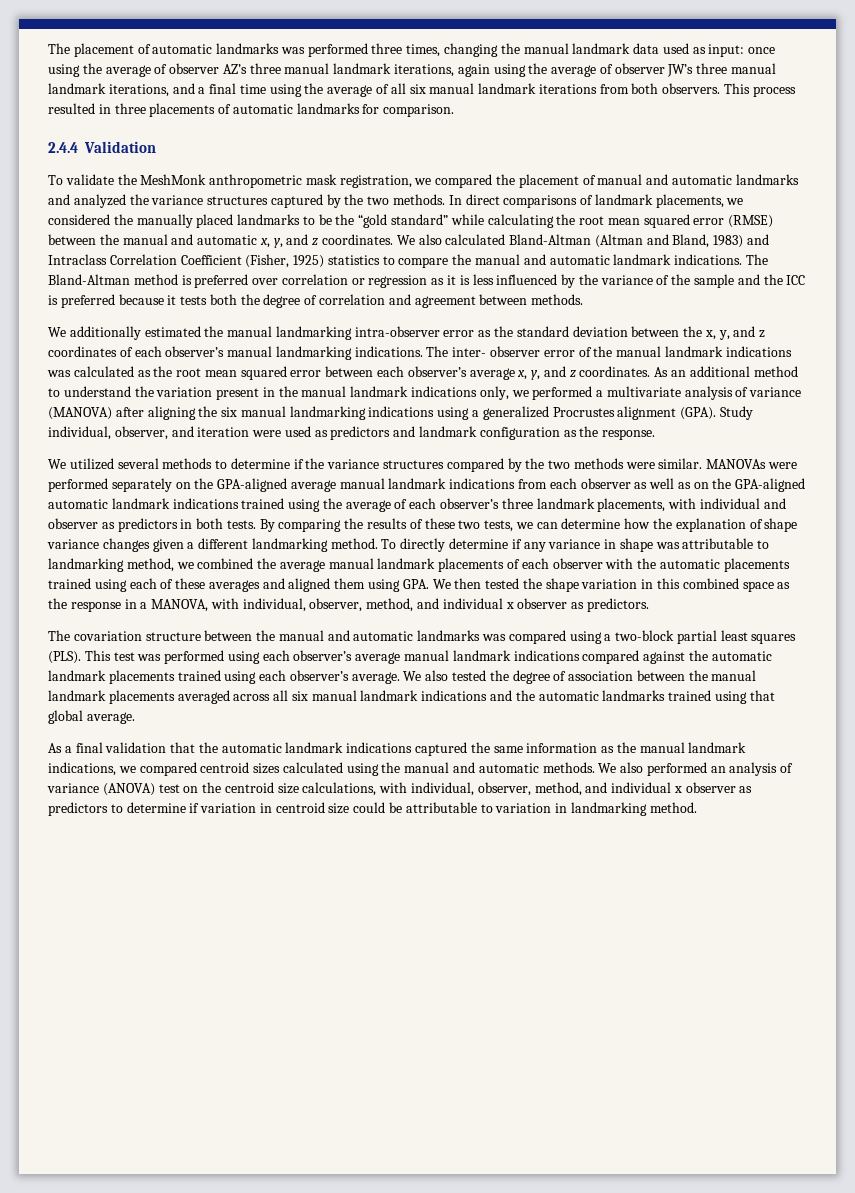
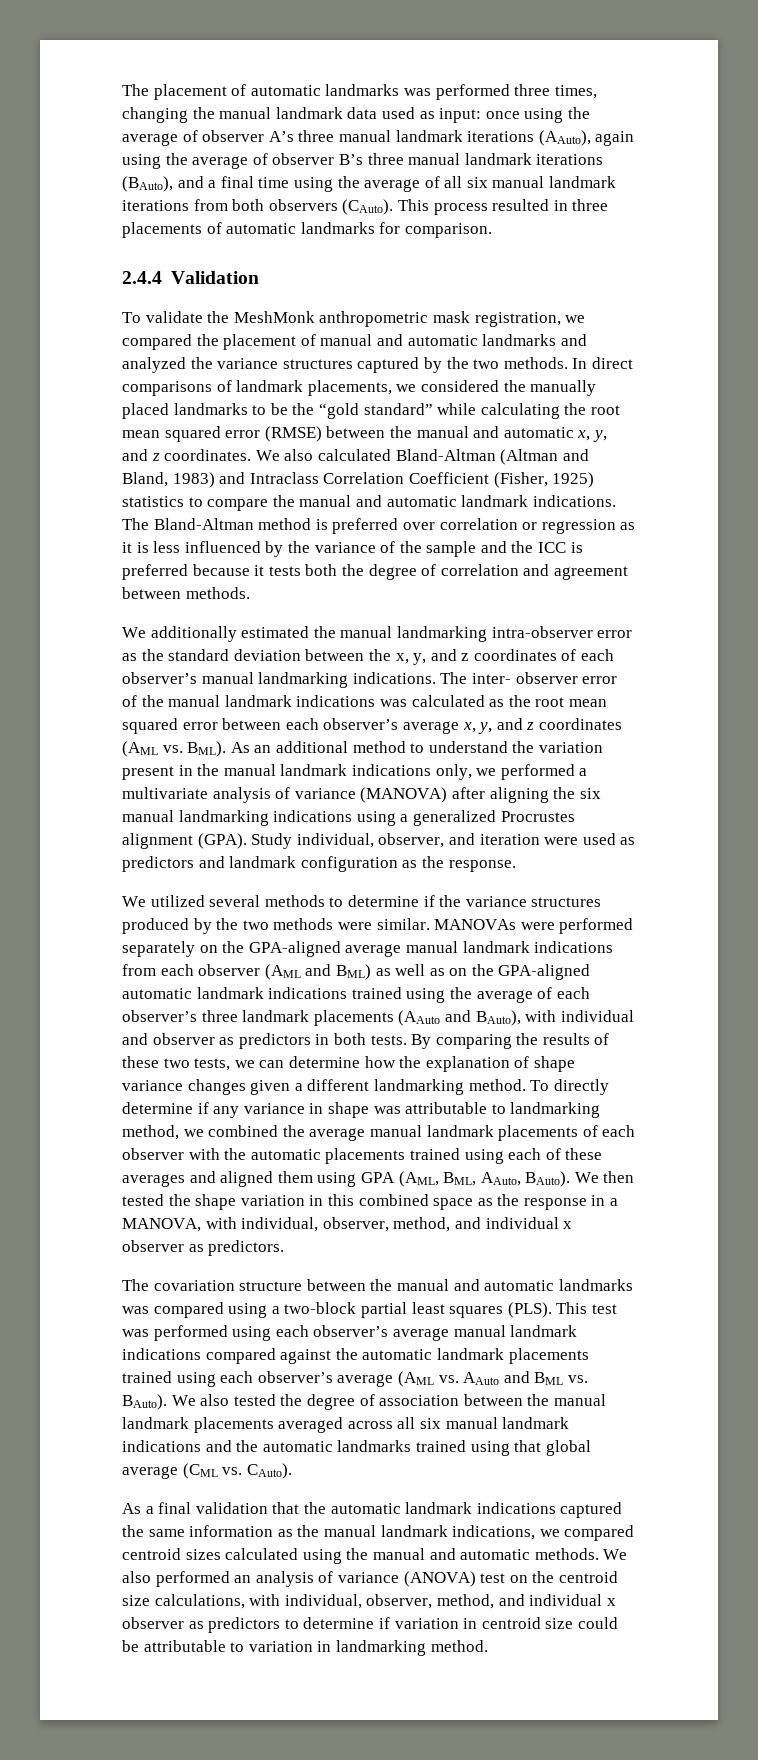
[222,63,455,77] AZ’s three manual landmark iterations, -> [268,130,591,146] A’s three manual landmark iterations (AAuto),
[667,63,777,77] [48,83,169,97] JW’s three manual landmark iterations, -> [338,153,604,165] [122,176,173,192] B’s three manual landmark iterations (BAuto),
[662,83,721,94] observers. -> [268,199,394,215] observers (CAuto).
[579,366,651,377] coordinates. -> [538,718,622,730] [122,741,227,757] coordinates (AML vs. BML).
[446,458,504,472] compared -> [122,918,189,934] produced
(631, 483) none -> [264,964,371,980] (AML and BML)
[597,498,666,512] placements, -> [313,1010,521,1026] placements (AAuto and BAuto),
[402,579,429,589] GPA. -> [360,1171,571,1187] GPA (AML, BML, AAuto, BAuto).
[351,672,400,684] average. -> [337,1371,588,1387] [122,1394,167,1410] average (AML vs. AAuto and BML vs. BAuto).
[86,712,135,724] average. -> [122,1463,292,1479] average (CML vs. CAuto).

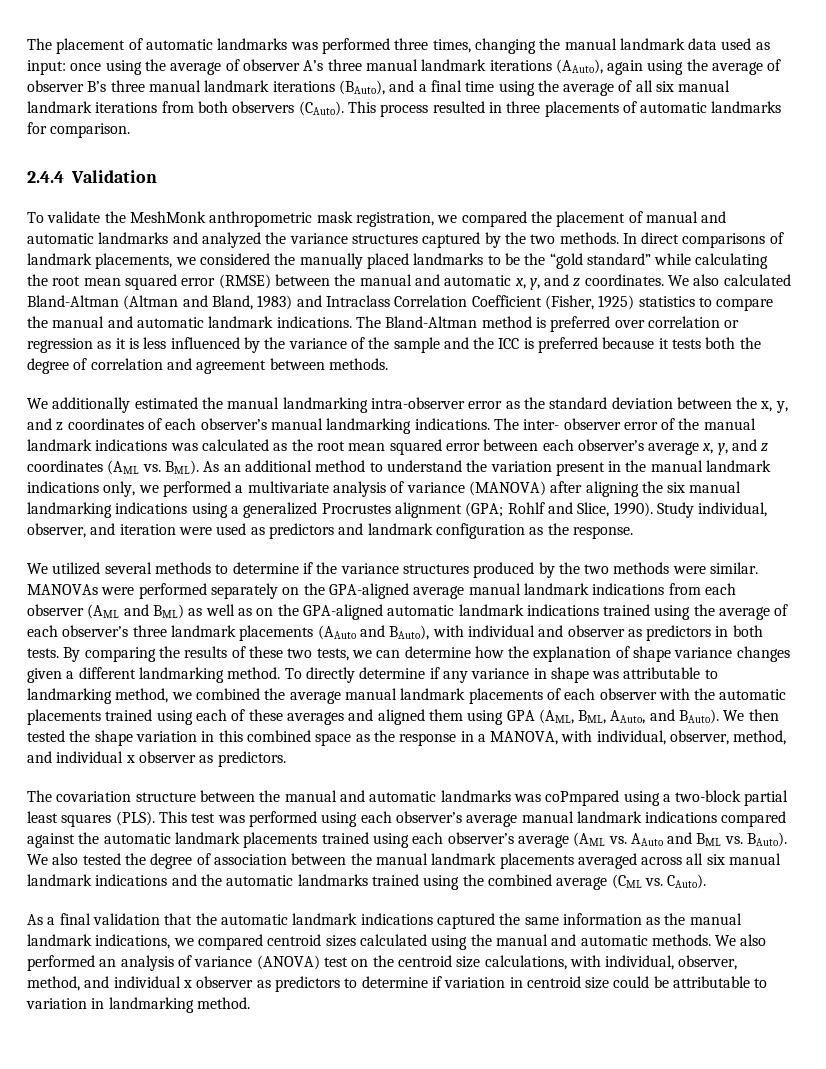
[197,833,247,849] (GPA). -> [465,502,653,517] (GPA; Rohlf and Slice, 1990).
(521, 1179) none -> [649,709,675,721] and
[153,1302,224,1318] compared -> [545,790,620,806] coPmpared
[514,1440,591,1456] that global -> [462,874,552,886] the combined

